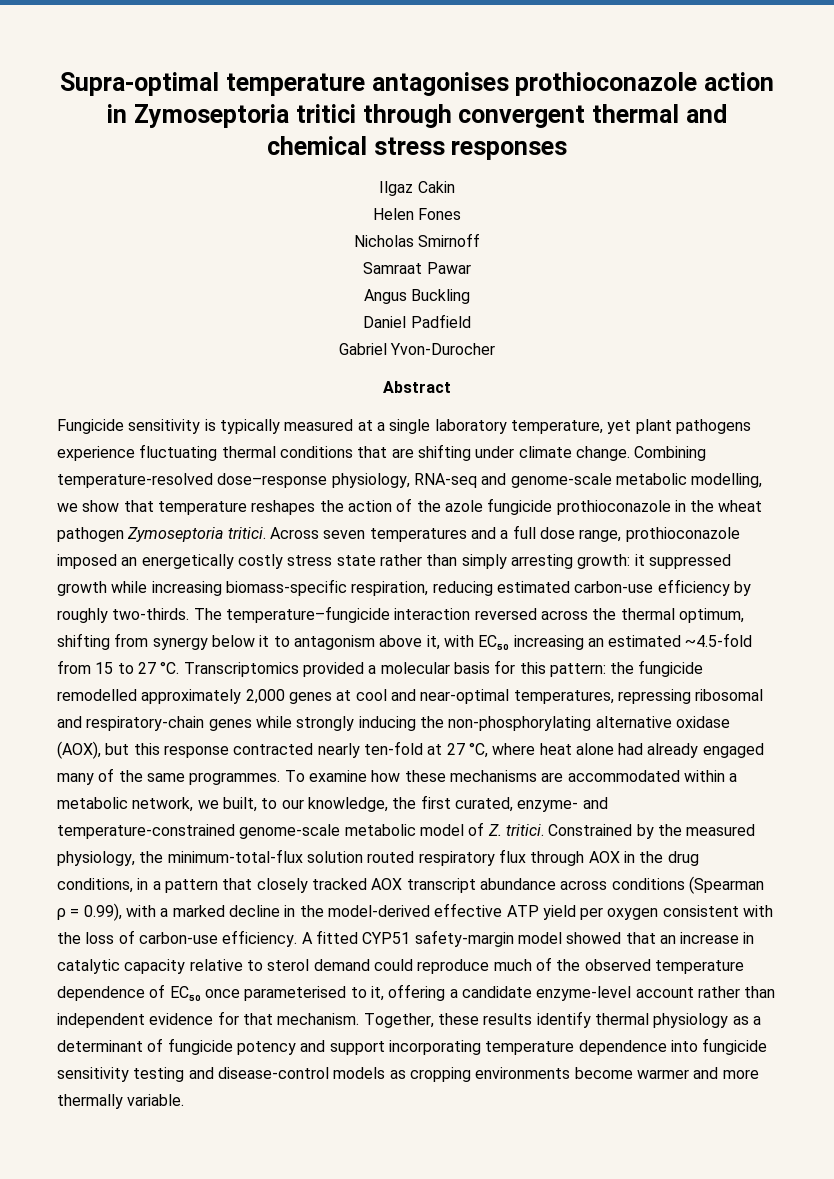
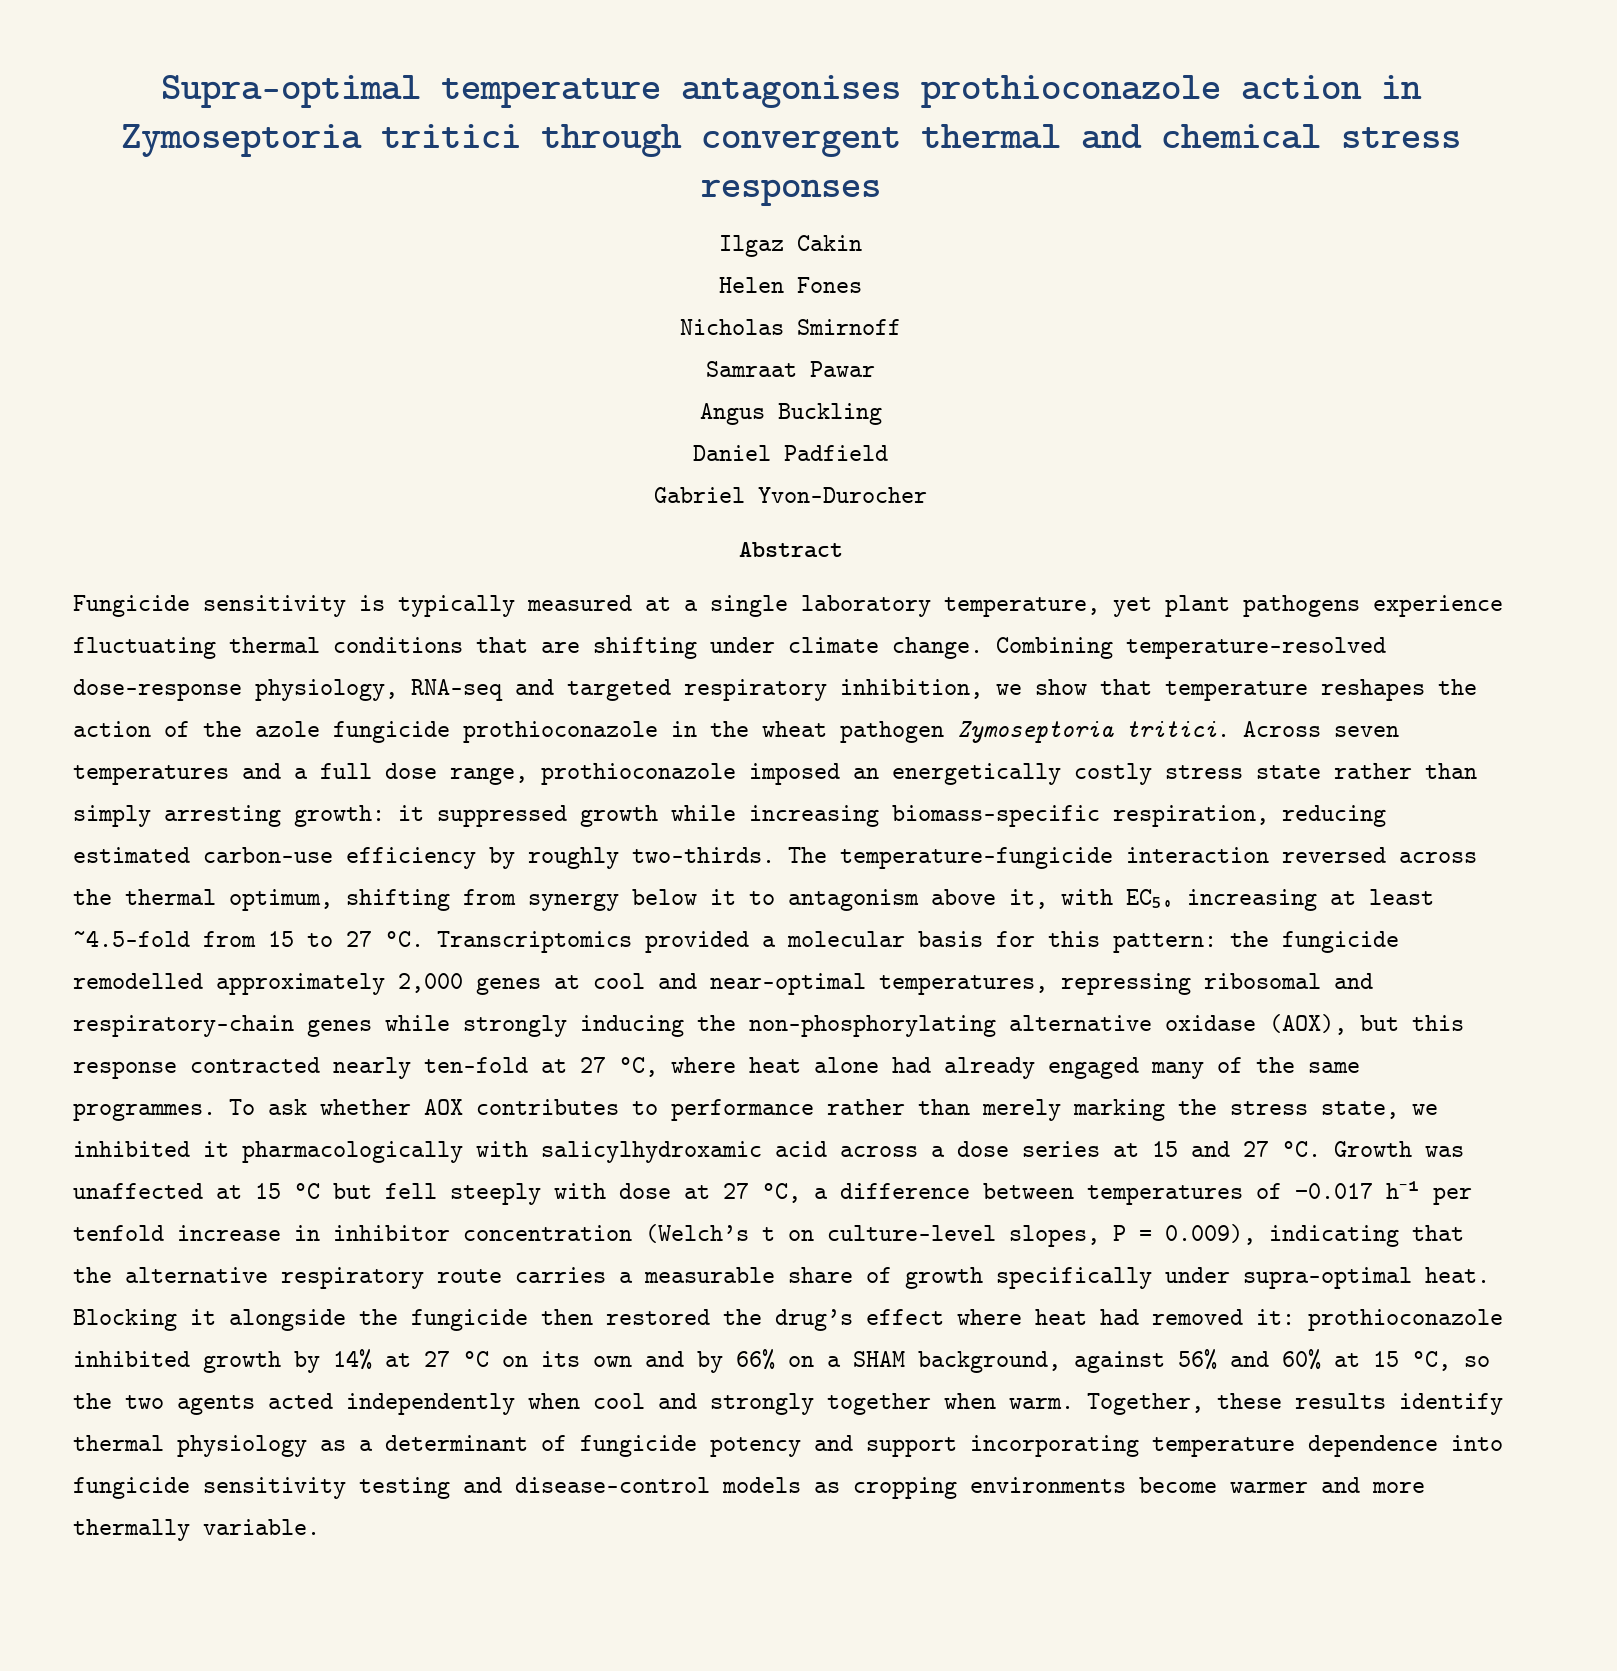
[510,473,763,488] genome-scale metabolic modelling, -> [567,679,983,701] targeted respiratory inhibition,
[587,635,682,647] an estimated -> [1330,889,1434,905] at least
[308,770,738,782] [57,795,608,812] [57,822,756,839] [57,849,699,866] [57,876,764,894] [57,903,774,921] [57,930,755,947] [57,957,744,974] [57,984,776,1001] [57,1011,360,1028] examine how these mechanisms are accommodated within a metabolic network, we built, to our knowledge, the first curated, enzyme- and temperature-constrained genome-scale metabolic model of Z. tritici. Constrained by the measured physiology, the minimum-total-flux solution routed respiratory flux through AOX in the drug conditions, in a pattern that closely tracked AOX transcript abundance across conditions (Spearman ρ = 0.99), with a marked decline in the model-derived effective ATP yield per oxygen consistent with the loss of carbon-use efficiency. A fitted CYP51 safety-margin model showed that an increase in catalytic capacity relative to sterol demand could reproduce much of the observed temperature dependence of EC₅₀ once parameterised to it, offering a candidate enzyme-level account rather than independent evidence for that mechanism. -> [268,1099,1438,1121] [73,1141,1464,1163] [73,1181,1472,1205] [73,1224,1464,1247] [73,1267,1490,1289] [73,1309,1503,1331] [73,1349,1490,1373] [73,1393,1074,1415] ask whether AOX contributes to performance rather than merely marking the stress state, we inhibited it pharmacologically with salicylhydroxamic acid across a dose series at 15 and 27 °C. Growth was unaffected at 15 °C but fell steeply with dose at 27 °C, a difference between temperatures of −0.017 h⁻¹ per tenfold increase in inhibitor concentration (Welch’s t on culture-level slopes, P = 0.009), indicating that the alternative respiratory route carries a measurable share of growth specifically under supra-optimal heat. Blocking it alongside the fungicide then restored the drug’s effect where heat had removed it: prothioconazole inhibited growth by 14% at 27 °C on its own and by 66% on a SHAM background, against 56% and 60% at 15 °C, so the two agents acted independently when cool and strongly together when warm.

